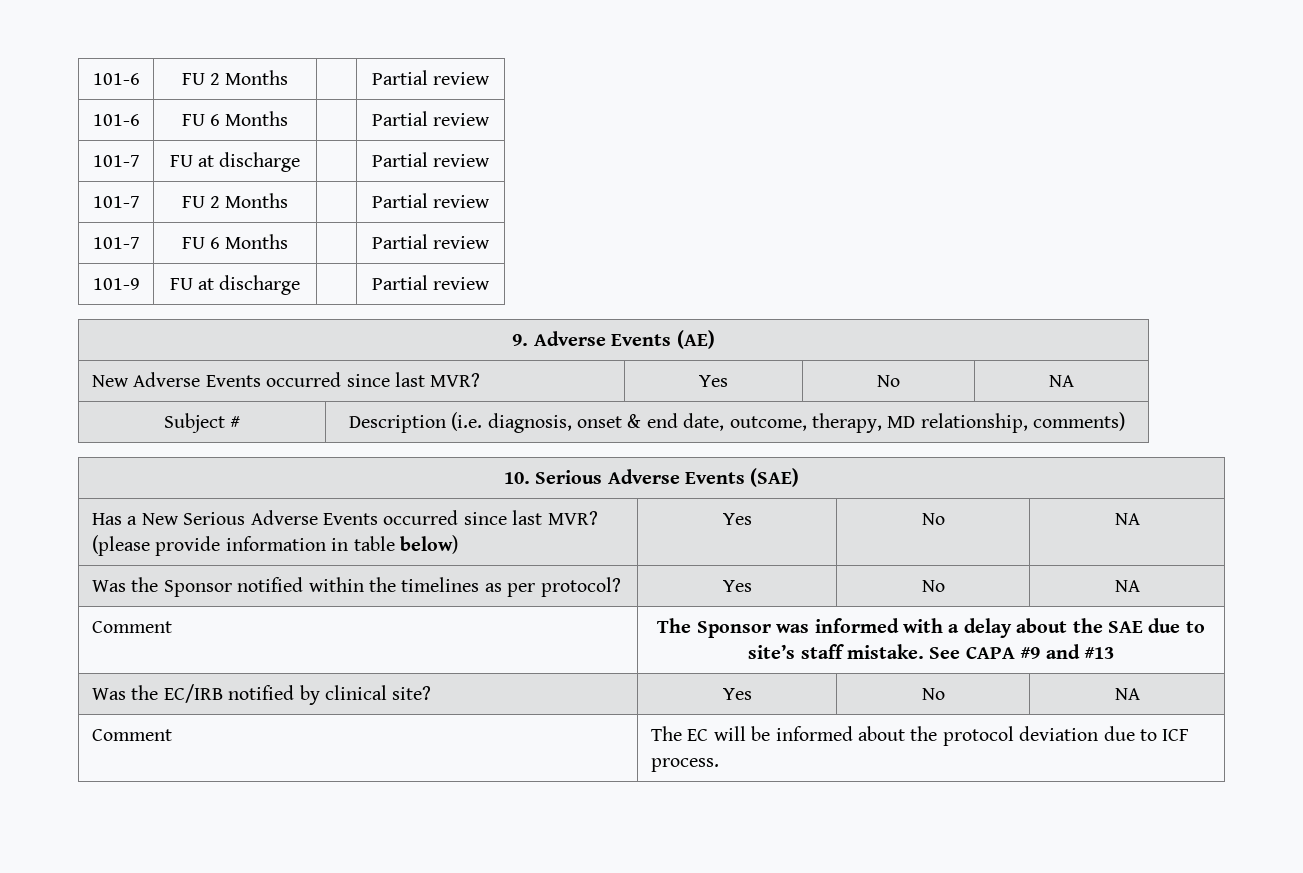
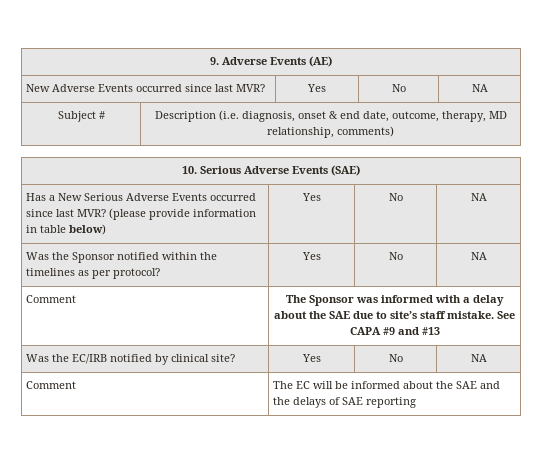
[92,73,140,85] [181,70,289,85] [371,70,491,85] [92,114,140,126] [181,111,289,126] [371,111,491,126] [92,155,140,167] [169,152,301,172] [371,152,491,167] [92,196,140,208] [181,193,289,208] [371,193,491,208] [92,237,140,249] [181,234,289,249] [371,234,491,249] [92,278,140,290] [169,275,301,295] [371,275,491,290] 101-6 | FU 2 Months | | Partial review // 101-6 | FU 6 Months | | Partial review // 101-7 | FU at discharge | | Partial review // 101-7 | FU 2 Months | | Partial review // 101-7 | FU 6 Months | | Partial review // 101-9 | FU at discharge | | Partial review // -> (210, 61) none
[942,726,1190,746] [650,758,719,772] protocol deviation due to ICF process. -> [455,381,500,389] [272,397,416,408] SAE and the delays of SAE reporting

